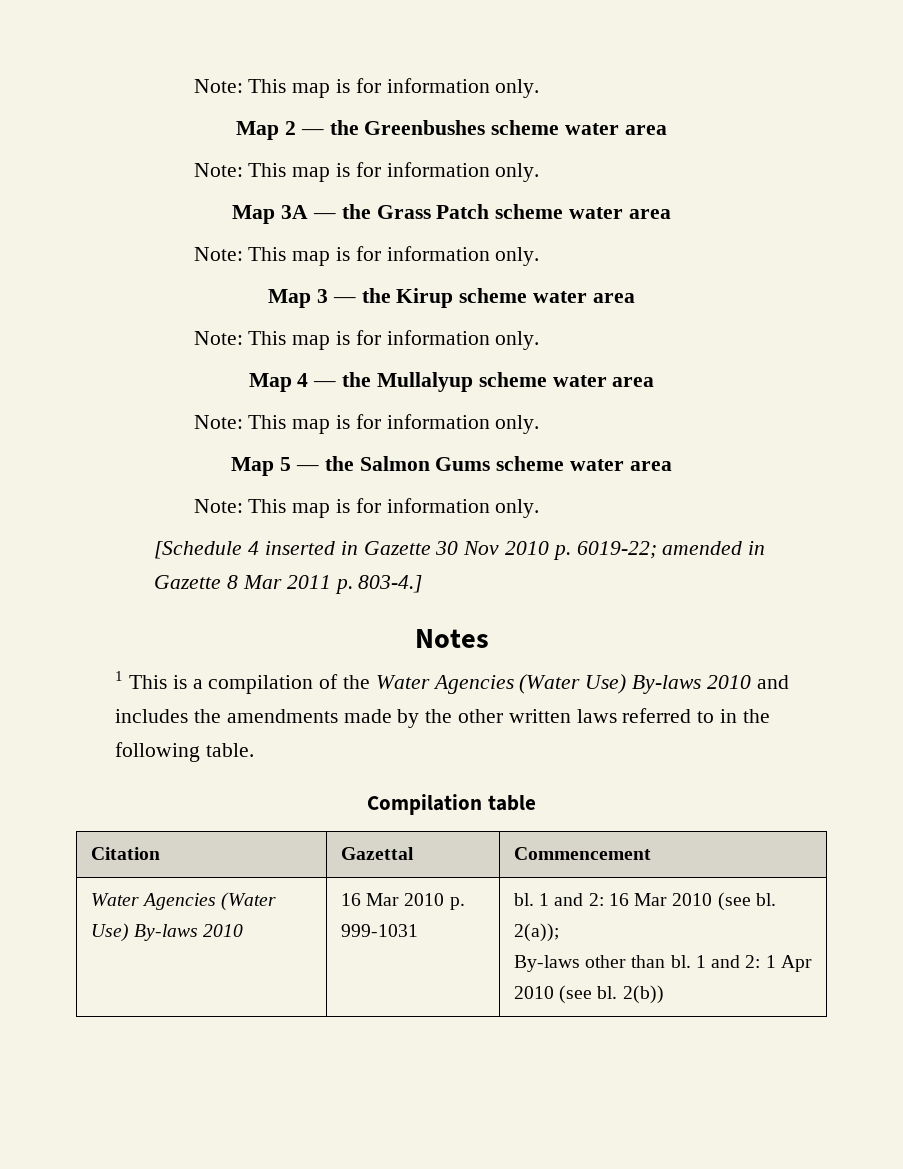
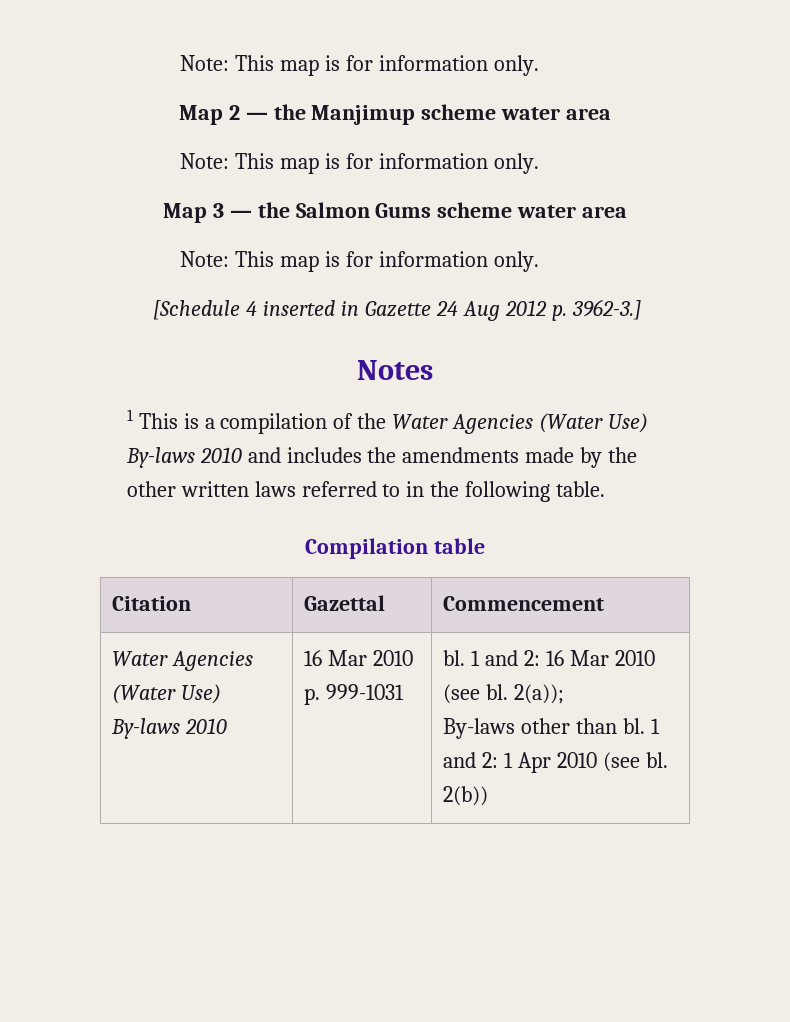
[364,120,667,135] [193,162,540,182] [232,204,490,224] Greenbushes scheme water area // Note: This map is for information only. // Map 3A — the Grass Patch -> [311,105,416,125] Manjimup
[396,288,635,308] [193,330,540,350] [248,372,655,392] [193,414,540,434] [231,456,354,476] Kirup scheme water area // Note: This map is for information only. // Map 4 — the Mullalyup scheme water area // Note: This map is for information only. // Map 5 — the -> (290, 210) none
[435,541,766,560] [154,575,423,594] 30 Nov 2010 p. 6019-22; amended in Gazette 8 Mar 2011 p. 803-4.] -> [436,299,641,321] 24 Aug 2012 p. 3962-3.]

